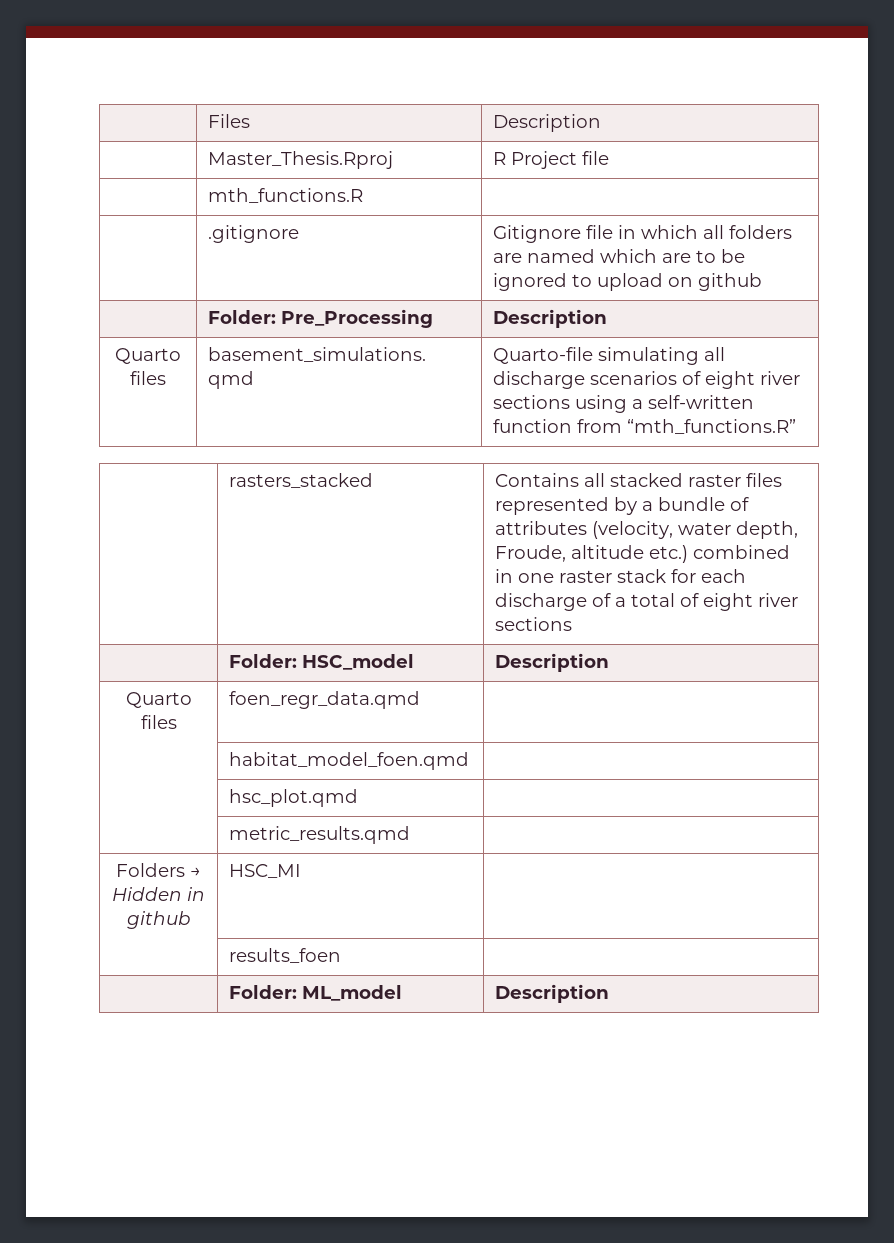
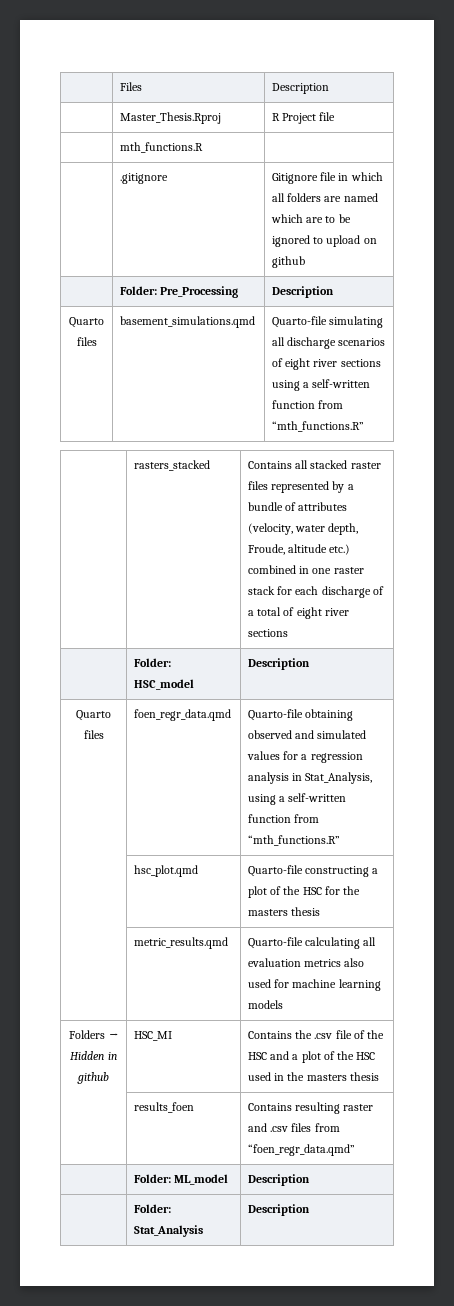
[229,752,470,770] [229,789,359,807] [229,826,411,844] // | habitat_model_foen.qmd | // | hsc_plot.qmd | // | metric_results.qmd | -> [247,709,354,721] [247,730,367,739] [246,751,363,763] [247,772,373,784] [247,793,347,805] [247,814,320,823] [247,835,340,846] [133,865,198,877] [247,865,379,877] [247,886,361,898] [247,907,321,916] [133,937,228,949] [247,937,377,949] [247,958,365,967] [247,979,381,991] [247,1000,283,1009] Quarto-file obtaining observed and simulated values for a regression analysis in Stat_Analysis, using a self-written function from “mth_functions.R” // | hsc_plot.qmd | Quarto-file constructing a plot of the HSC for the masters thesis // | metric_results.qmd | Quarto-file calculating all evaluation metrics also used for machine learning models
[229,948,342,963] // | results_foen | -> [247,1030,385,1039] [247,1051,376,1063] [247,1072,379,1081] [133,1102,194,1113] [247,1102,374,1114] [247,1123,340,1132] [247,1144,355,1156] Contains the .csv file of the HSC and a plot of the HSC used in the masters thesis // | results_foen | Contains resulting raster and .csv files from “foen_regr_data.qmd”
(610, 993) none -> [133,1204,171,1213] [133,1225,203,1237] [247,1204,310,1216] // | Folder: Stat_Analysis | Description

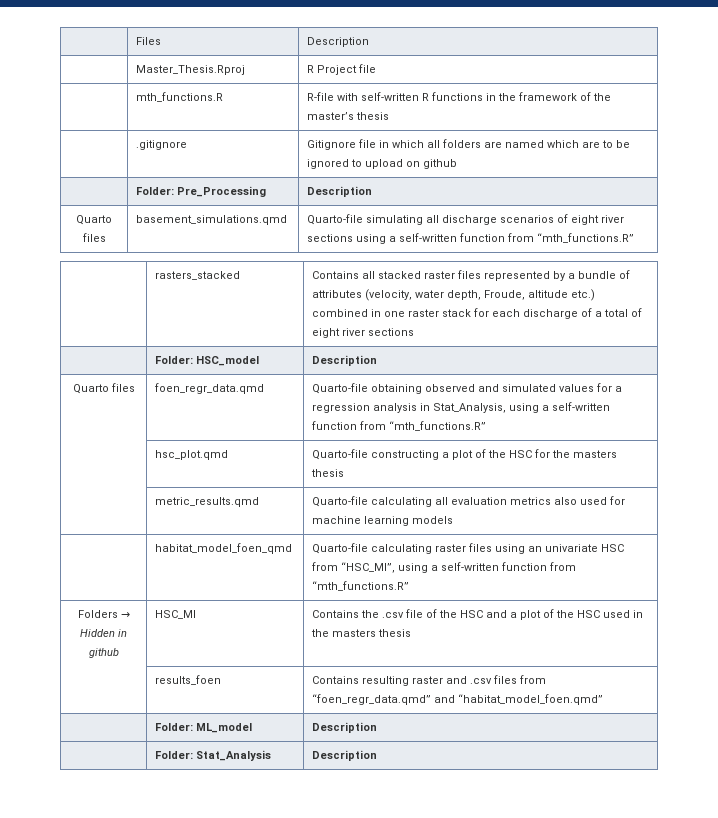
(203, 147) none -> [307,92,612,101] [307,112,390,120] R-file with self-written R functions in the framework of the master’s thesis
(283, 1004) none -> [155,543,293,554] [312,543,625,554] [312,562,577,573] [312,581,410,591] // | habitat_model_foen_qmd | Quarto-file calculating raster files using an univariate HSC from “HSC_MI”, using a self-written function from “mth_functions.R”
(355, 1150) none -> [434,694,604,705] and “habitat_model_foen.qmd”

